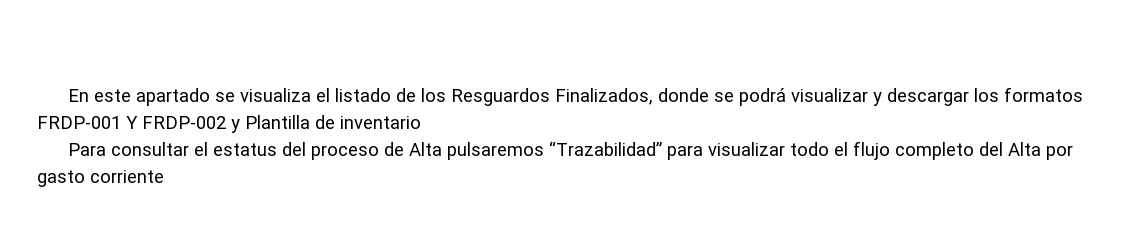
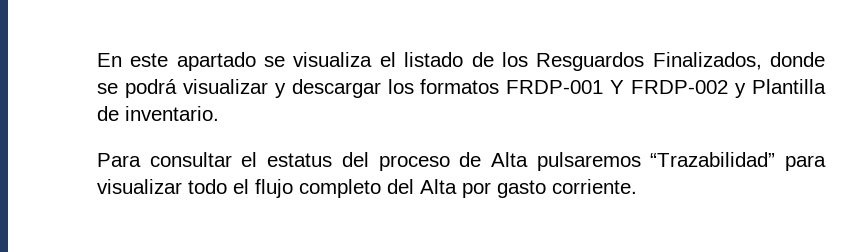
[340,116,421,129] inventario -> [125,106,219,121] inventario.
[90,170,164,183] corriente -> [552,179,637,194] corriente.

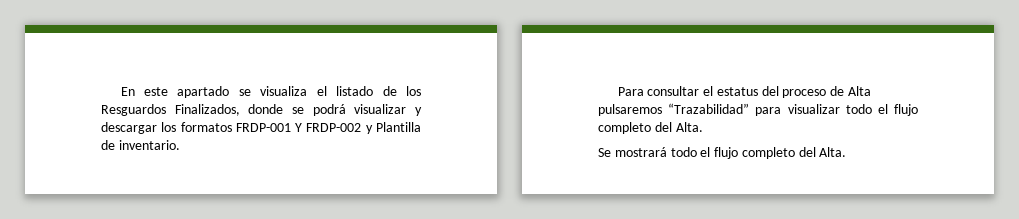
[420,179,637,198] Alta por gasto corriente. -> [675,122,703,132] [598,147,847,159] Alta. // Se mostrará todo el flujo completo del Alta.

